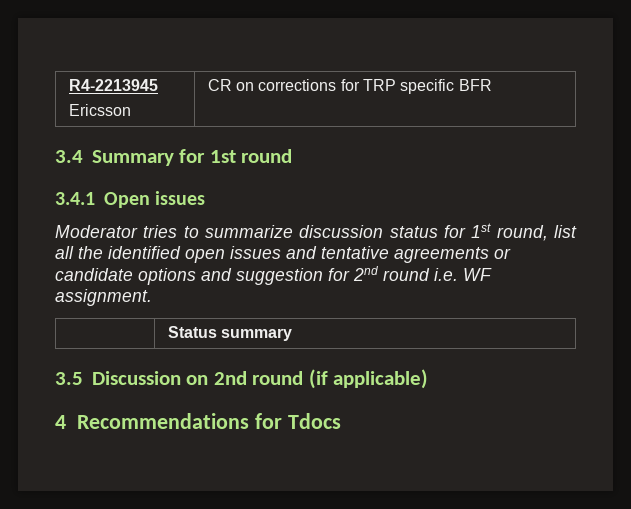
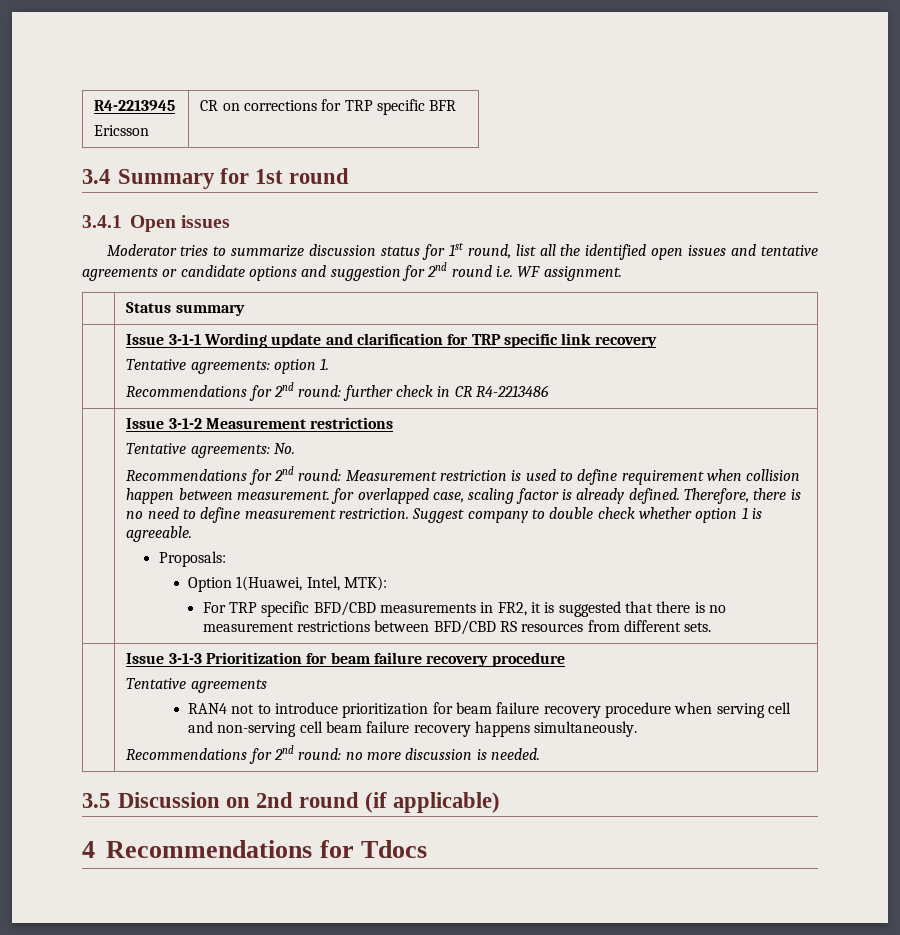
(293, 334) none -> [126,333,657,348] [126,358,330,374] [126,382,550,401] [126,417,394,429] [126,443,296,458] [126,466,801,485] [126,488,801,504] [126,507,762,523] [126,526,193,542] [158,551,226,567] [188,576,388,592] [202,601,726,617] [202,620,712,635] [126,652,565,667] [126,678,267,693] [188,702,791,718] [188,721,638,737] [126,745,541,764] // | Issue 3-1-1 Wording update and clarification for TRP specific link recovery // Tentative agreements: option 1. // Recommendations for 2nd round: further check in CR R4-2213486 // | Issue 3-1-2 Measurement restrictions // Tentative agreements: No. // Recommendations for 2nd round: Measurement restriction is used to define requirement when collision happen between measurement. for overlapped case, scaling factor is already defined. Therefore, there is no need to define measurement restriction. Suggest company to double check whether option 1 is agreeable. // Proposals: // Option 1(Huawei, Intel, MTK): // For TRP specific BFD/CBD measurements in FR2, it is suggested that there is no measurement restrictions between BFD/CBD RS resources from different sets. // | Issue 3-1-3 Prioritization for beam failure recovery procedure // Tentative agreements // RAN4 not to introduce prioritization for beam failure recovery procedure when serving cell and non-serving cell beam failure recovery happens simultaneously. // Recommendations for 2nd round: no more discussion is needed.

